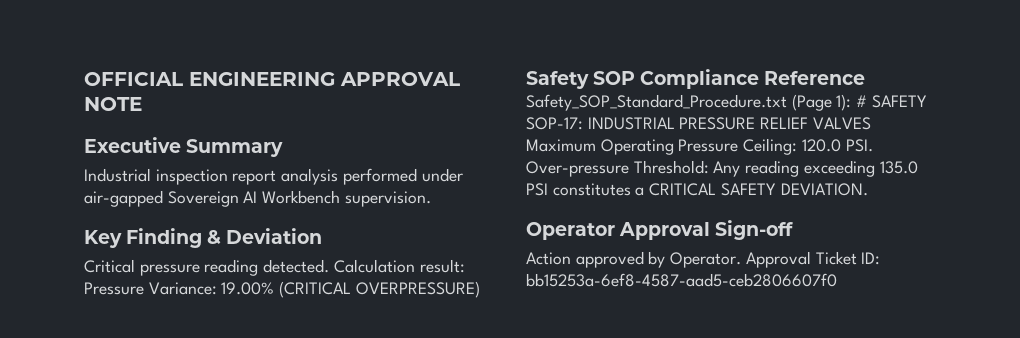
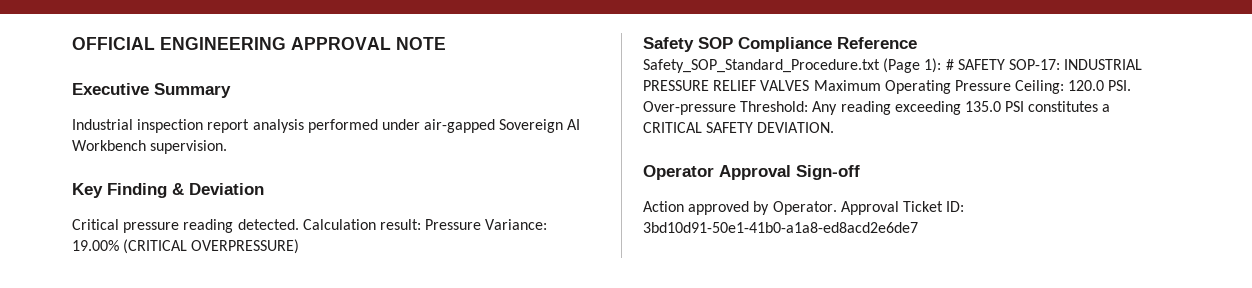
[526,273,837,287] bb15253a-6ef8-4587-aad5-ceb2806607f0 -> [643,222,918,233] 3bd10d91-50e1-41b0-a1a8-ed8acd2e6de7

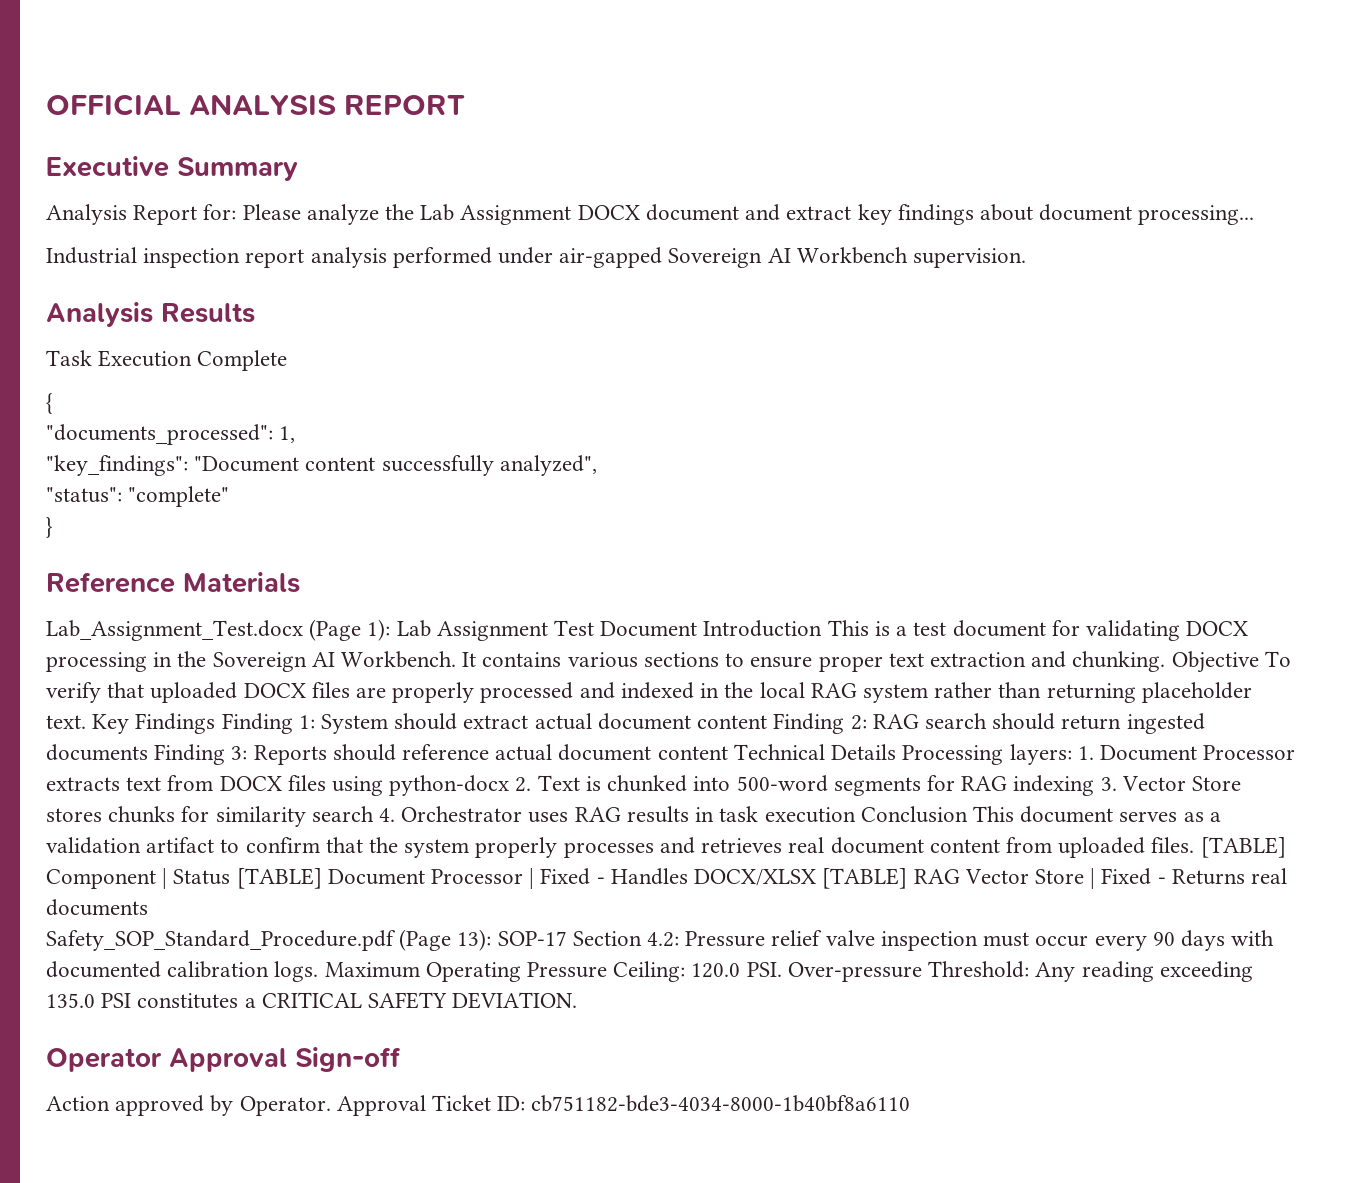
[160,37,446,50] ENGINEERING APPROVAL NOTE -> [189,94,466,115] ANALYSIS REPORT
(231, 90) none -> [46,204,1255,225] // Analysis Report for: Please analyze the Lab Assignment DOCX document and extract key findings about document processing...
[72,183,264,198] [72,219,548,233] [72,239,300,254] [643,37,917,52] [643,58,1143,73] [643,80,810,91] Key Finding & Deviation // Critical pressure reading detected. Calculation result: Pressure Variance: 19.00% (CRITICAL OVERPRESSURE) // Safety SOP Compliance Reference // Safety_SOP_Standard_Procedure.txt (Page 1): # SAFETY SOP-17: INDUSTRIAL PRESSURE RELIEF VALVES -> [46,302,255,327] [46,350,288,371] [46,393,53,414] [46,424,296,445] [46,455,597,476] [46,486,230,507] [46,517,53,538] [46,572,300,593] [46,619,1249,641] [46,651,1291,673] [46,682,1252,703] [46,713,1205,734] [46,744,1296,765] [46,775,1241,796] [46,806,1221,827] [46,837,1286,858] [46,868,1287,889] [46,899,148,916] [46,929,1275,951] [46,961,319,982] Analysis Results // Task Execution Complete // { // "documents_processed": 1, // "key_findings": "Document content successfully analyzed", // "status": "complete" // } // Reference Materials // Lab_Assignment_Test.docx (Page 1): Lab Assignment Test Document Introduction This is a test document for validating DOCX processing in the Sovereign AI Workbench. It contains various sections to ensure proper text extraction and chunking. Objective To verify that uploaded DOCX files are properly processed and indexed in the local RAG system rather than returning placeholder text. Key Findings Finding 1: System should extract actual document content Finding 2: RAG search should return ingested documents Finding 3: Reports should reference actual document content Technical Details Processing layers: 1. Document Processor extracts text from DOCX files using python-docx 2. Text is chunked into 500-word segments for RAG indexing 3. Vector Store stores chunks for similarity search 4. Orchestrator uses RAG results in task execution Conclusion This document serves as a validation artifact to confirm that the system properly processes and retrieves real document content from uploaded files. [TABLE] Component | Status [TABLE] Document Processor | Fixed - Handles DOCX/XLSX [TABLE] RAG Vector Store | Fixed - Returns real documents // Safety_SOP_Standard_Procedure.pdf (Page 13): SOP-17 Section 4.2: Pressure relief valve inspection must occur every 90 days with documented calibration logs.
[643,222,918,233] 3bd10d91-50e1-41b0-a1a8-ed8acd2e6de7 -> [531,1095,911,1112] cb751182-bde3-4034-8000-1b40bf8a6110

